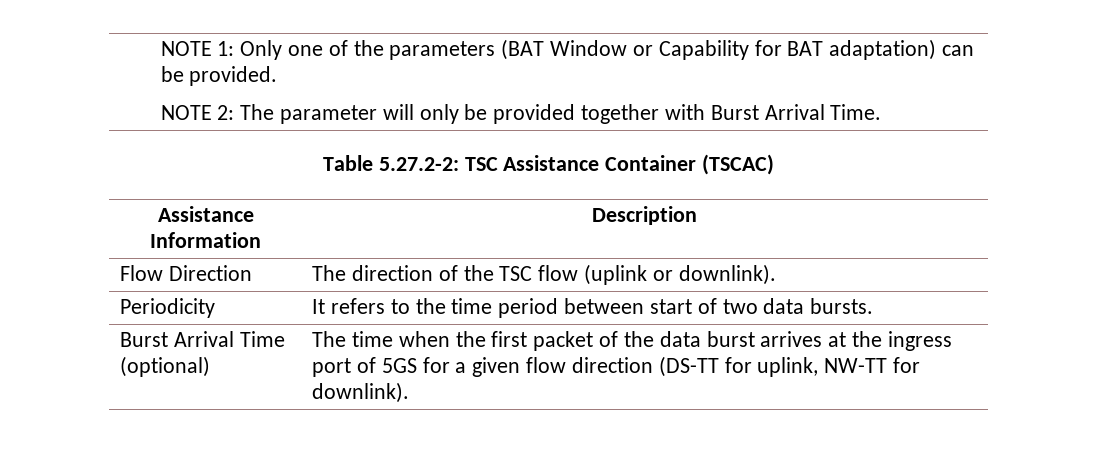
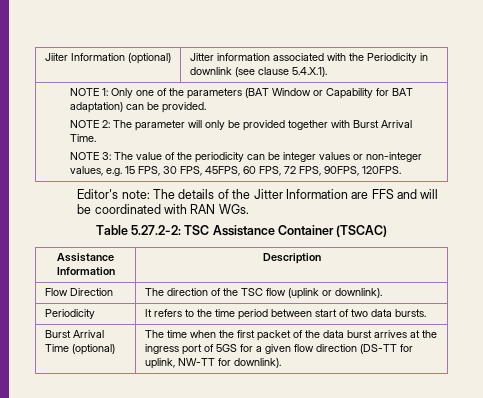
(160, 48) none -> [44,53,171,64] [189,53,428,63] [189,67,327,77] Jiiter Information (optional) | Jitter information associated with the Periodicity in downlink (see clause 5.4.X.1). //
(882, 112) none -> [69,152,422,163] [69,166,401,176] [77,189,439,199] [77,204,249,214] // NOTE 3: The value of the periodicity can be integer values or non-integer values, e.g. 15 FPS, 30 FPS, 45FPS, 60 FPS, 72 FPS, 90FPS, 120FPS. // Editor's note: The details of the Jitter Information are FFS and will be coordinated with RAN WGs.

